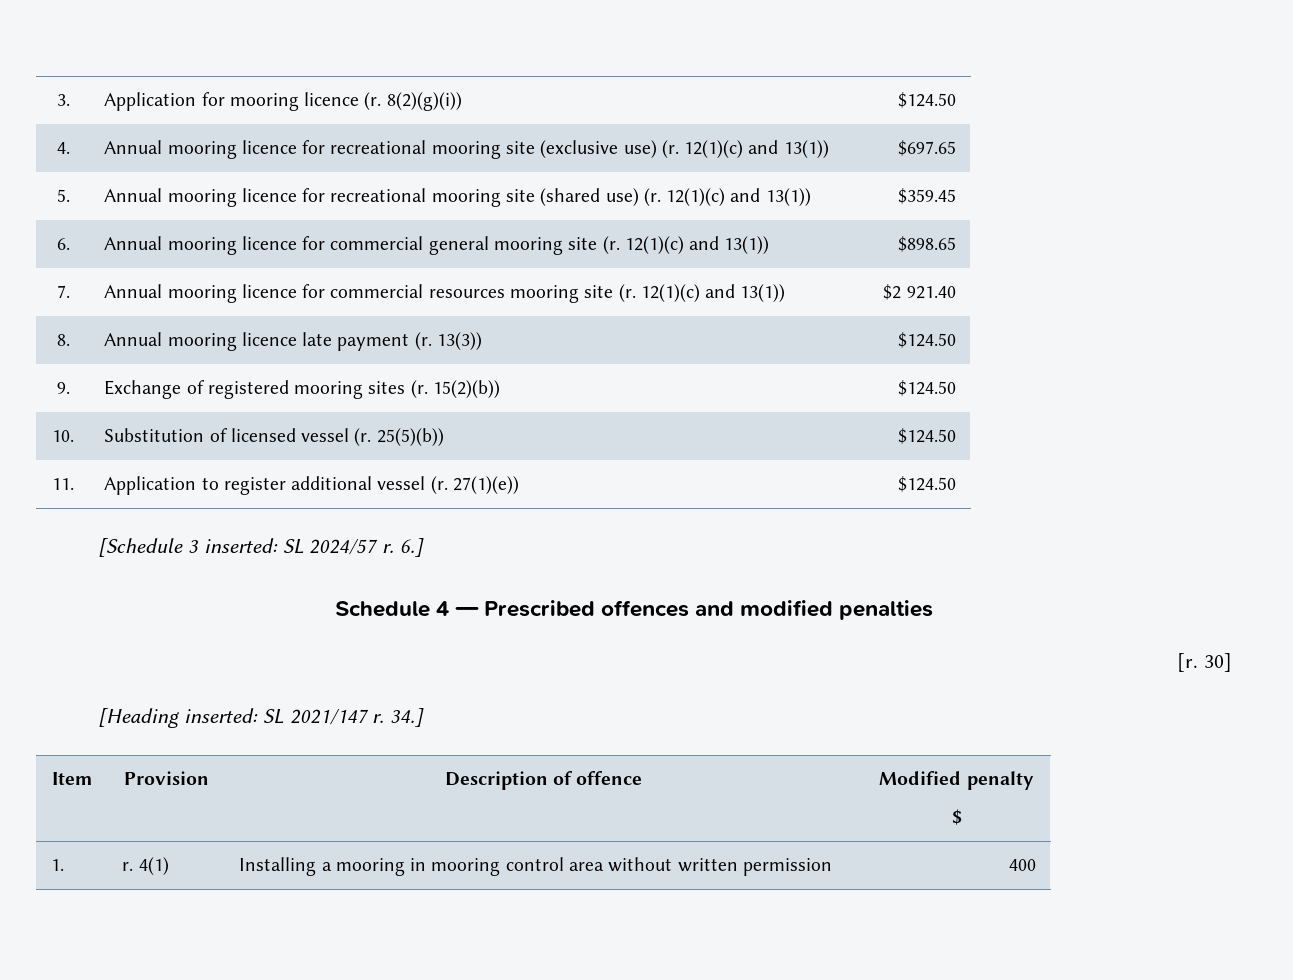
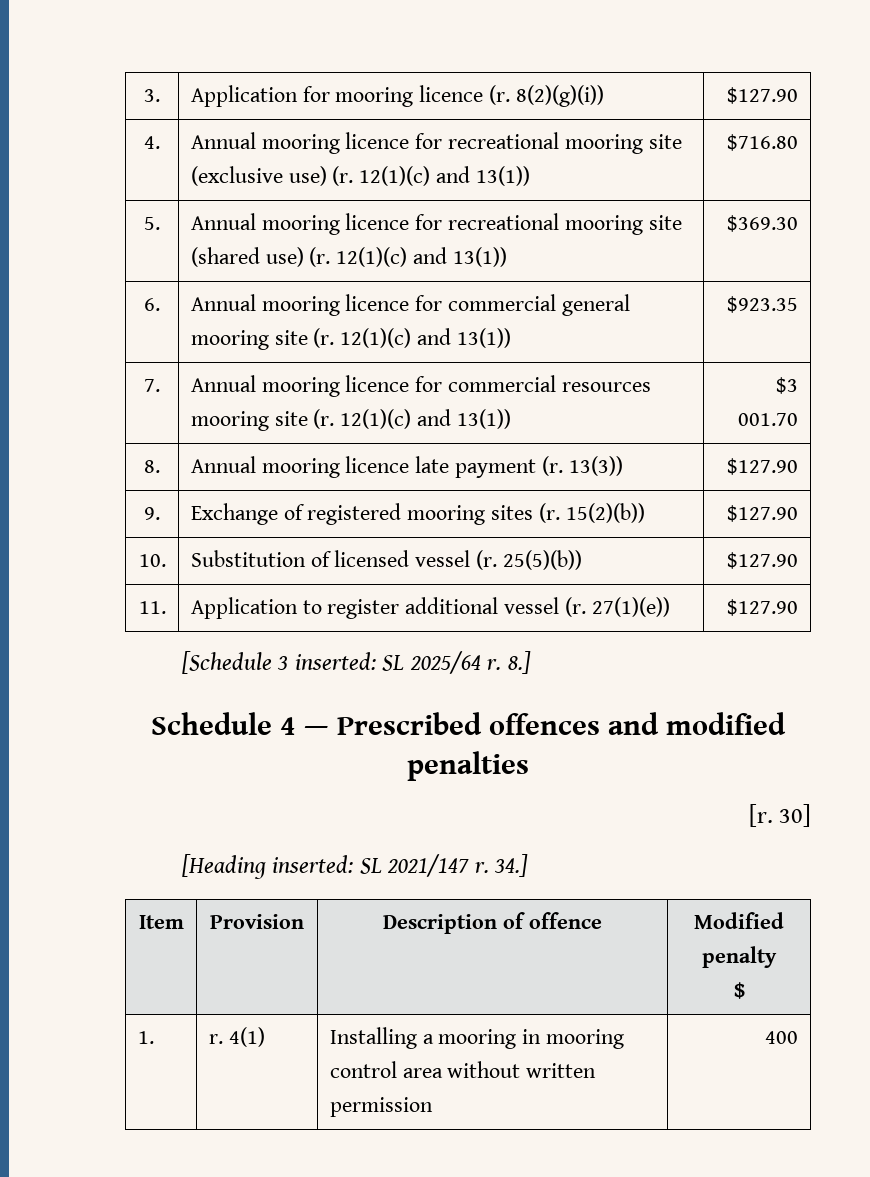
[897,92,956,108] $124.50 -> [727,87,799,104] $127.90
[897,140,956,156] $697.65 -> [727,134,799,151] $716.80
[897,188,956,204] $359.45 -> [727,215,799,232] $369.30
[897,236,956,252] $898.65 -> [727,296,799,313] $923.35
[883,284,956,300] $2 921.40 -> [776,377,799,394] [738,413,799,426] $3 001.70
[897,332,956,348] $124.50 -> [727,458,799,475] $127.90
[897,380,956,396] $124.50 -> [727,505,799,522] $127.90
[897,428,956,444] $124.50 -> [727,552,799,569] $127.90
[897,476,956,492] $124.50 -> [727,599,799,616] $127.90
[309,538,424,557] 2024/57 r. 6.] -> [409,651,531,674] 2025/64 r. 8.]

